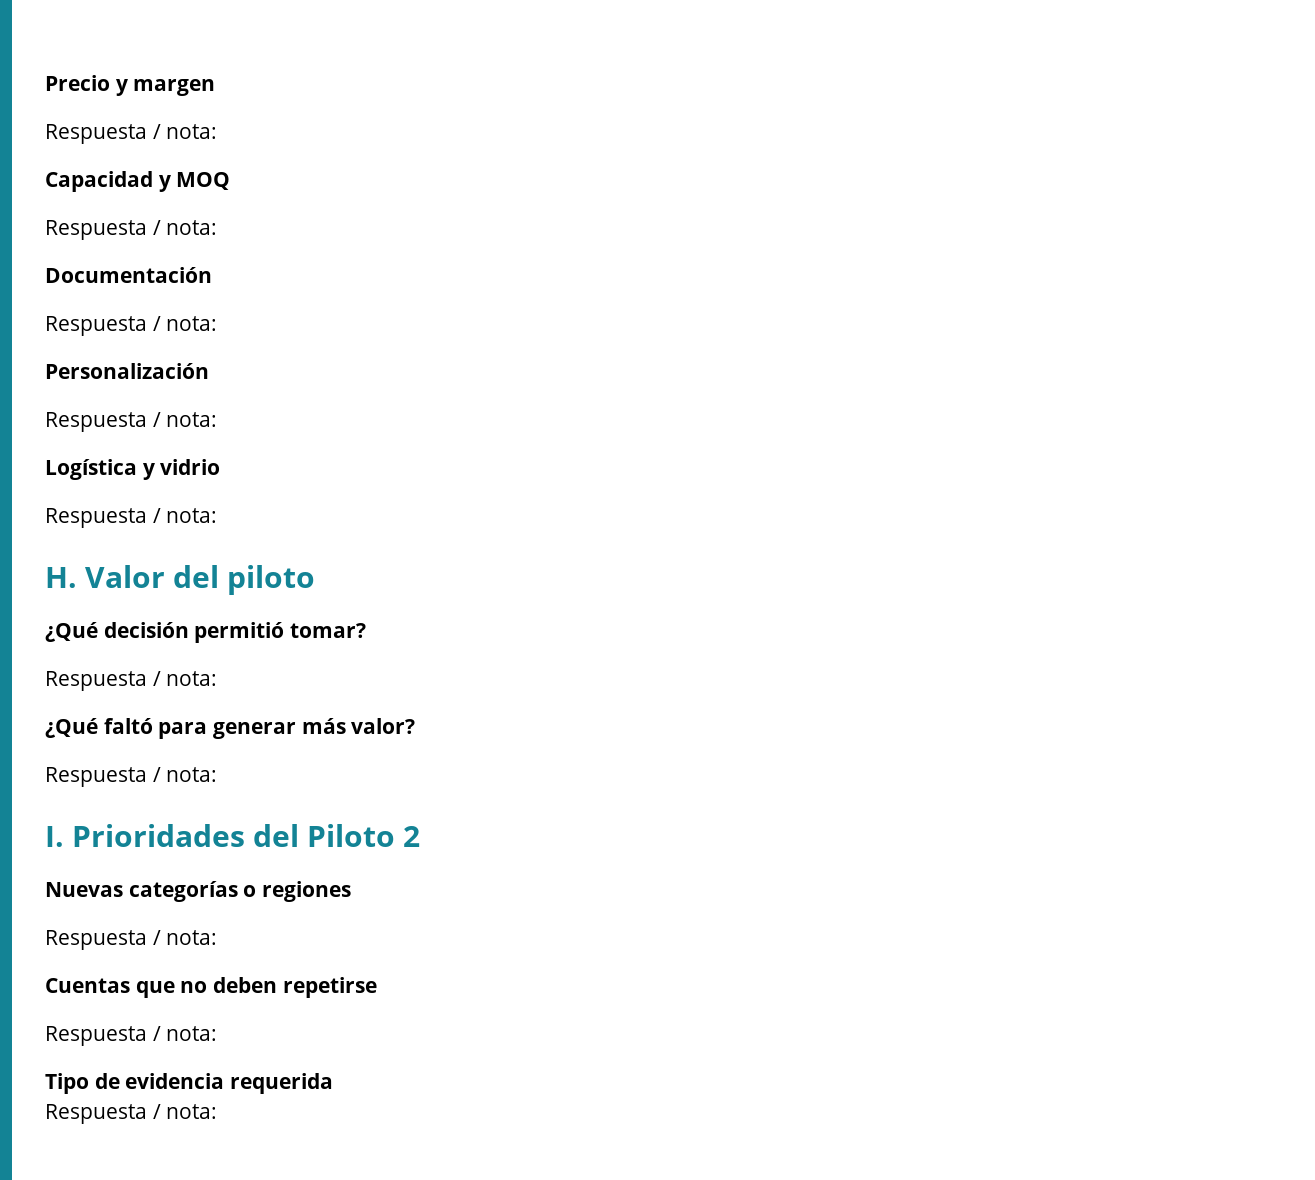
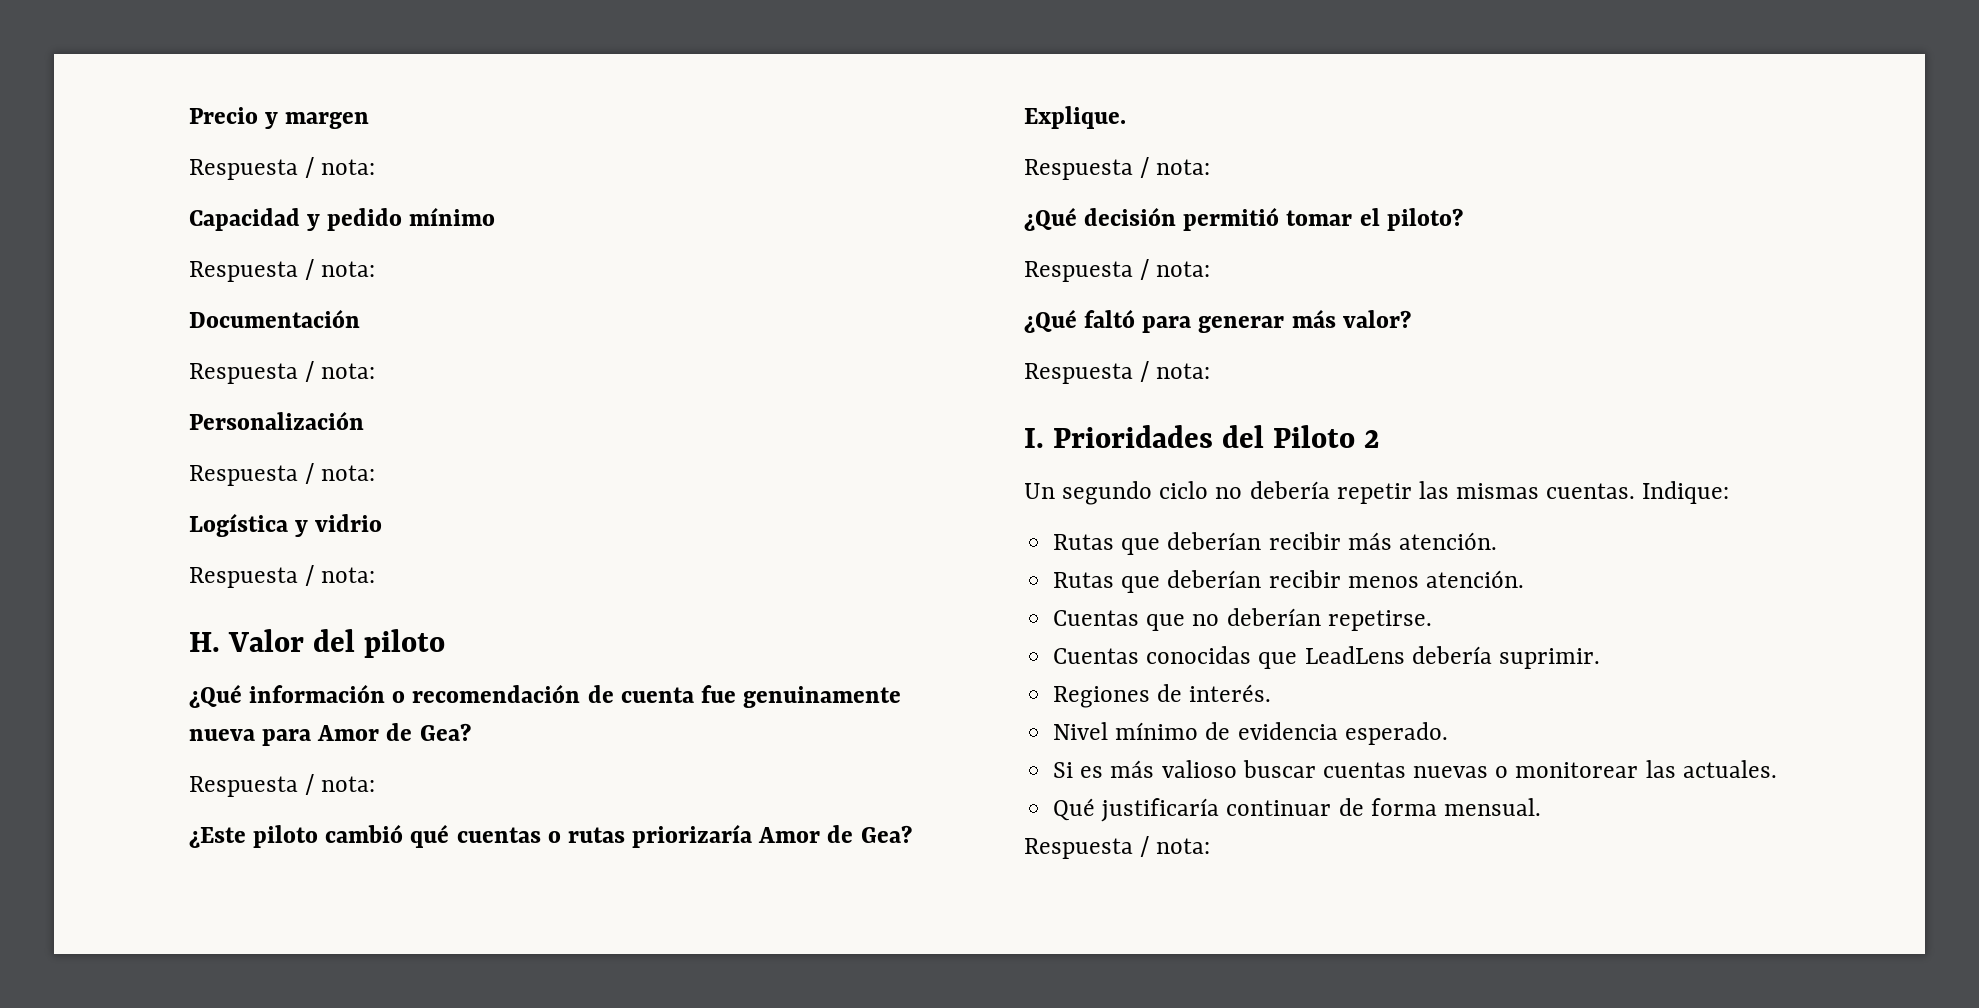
[176,172,231,190] MOQ -> [327,207,496,231] pedido mínimo
(315, 580) none -> [189,684,902,708] [189,723,471,746] [189,774,376,797] [189,824,912,848] [1024,106,1126,129] [1024,157,1211,180] // ¿Qué información o recomendación de cuenta fue genuinamente nueva para Amor de Gea? // Respuesta / nota: // ¿Este piloto cambió qué cuentas o rutas priorizaría Amor de Gea? Explique. // Respuesta / nota:
[290,623,367,638] tomar? -> [1286,208,1463,231] tomar el piloto?
[45,881,352,902] [45,930,218,950] [45,977,377,998] [45,1026,218,1046] [45,1073,334,1094] Nuevas categorías o regiones // Respuesta / nota: // Cuentas que no deben repetirse // Respuesta / nota: // Tipo de evidencia requerida -> [1024,481,1730,505] [1053,532,1497,555] [1053,570,1524,593] [1053,608,1432,631] [1053,646,1600,669] [1053,684,1272,708] [1053,722,1448,745] [1053,760,1777,778] [1053,798,1541,822] Un segundo ciclo no debería repetir las mismas cuentas. Indique: // Rutas que deberían recibir más atención. // Rutas que deberían recibir menos atención. // Cuentas que no deberían repetirse. // Cuentas conocidas que LeadLens debería suprimir. // Regiones de interés. // Nivel mínimo de evidencia esperado. // Si es más valioso buscar cuentas nuevas o monitorear las actuales. // Qué justificaría continuar de forma mensual.

